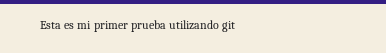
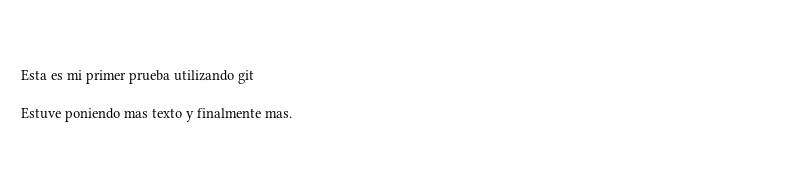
(236, 26) none -> [21,107,292,122] // Estuve poniendo mas texto y finalmente mas.

